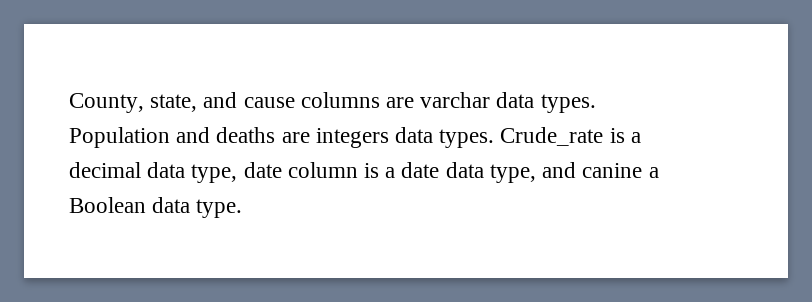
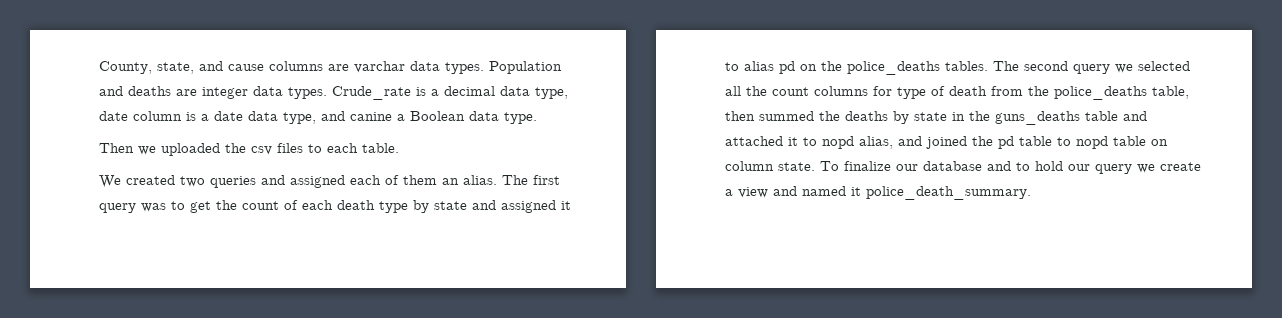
[315,128,389,148] integers -> [202,87,248,99] integer
(243, 208) none -> [99,143,399,156] [99,175,560,188] [99,200,571,213] [725,61,1190,75] [725,86,1189,100] [725,111,1147,125] [725,136,1168,149] [725,161,1201,174] [725,186,1031,200] // Then we uploaded the csv files to each table. // We created two queries and assigned each of them an alias. The first query was to get the count of each death type by state and assigned it to alias pd on the police_deaths tables. The second query we selected all the count columns for type of death from the police_deaths table, then summed the deaths by state in the guns_deaths table and attached it to nopd alias, and joined the pd table to nopd table on column state. To finalize our database and to hold our query we create a view and named it police_death_summary.

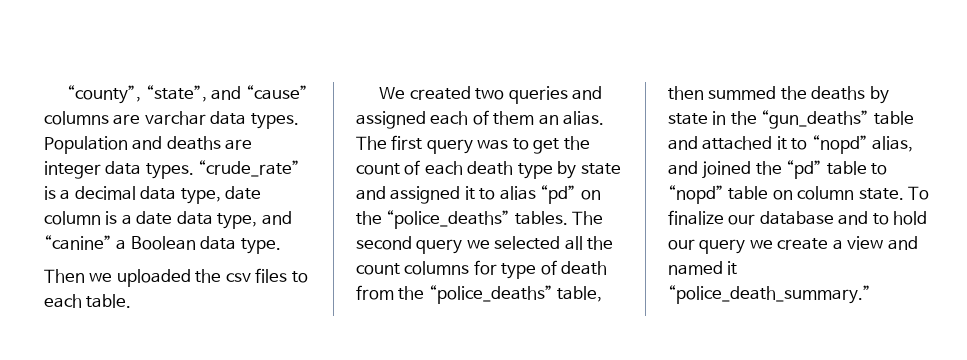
[99,61,264,74] County, state, and cause -> [67,85,308,104] “county”, “state”, and “cause”
[332,86,411,100] Crude_rate -> [198,160,301,177] “crude_rate”
[350,112,392,121] canine -> [44,235,112,250] “canine”
[779,61,795,74] pd -> [540,185,577,204] “pd”
[847,61,940,75] police_deaths -> [386,210,511,229] “police_deaths”
[1054,86,1147,100] police_deaths -> [428,285,553,304] “police_deaths”
[995,111,1080,125] guns_deaths -> [761,110,870,129] “gun_deaths”
[822,136,854,149] nopd -> [811,135,868,154] “nopd”
[998,136,1014,149] pd -> [786,160,823,179] “pd”
[1076,136,1108,149] nopd -> [668,185,724,204] “nopd”
[866,186,1031,200] police_death_summary. -> [668,285,871,304] “police_death_summary.”

